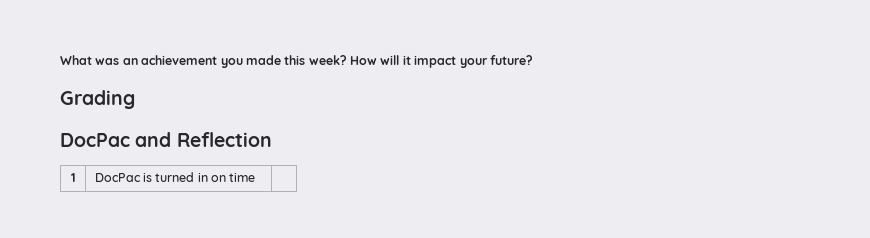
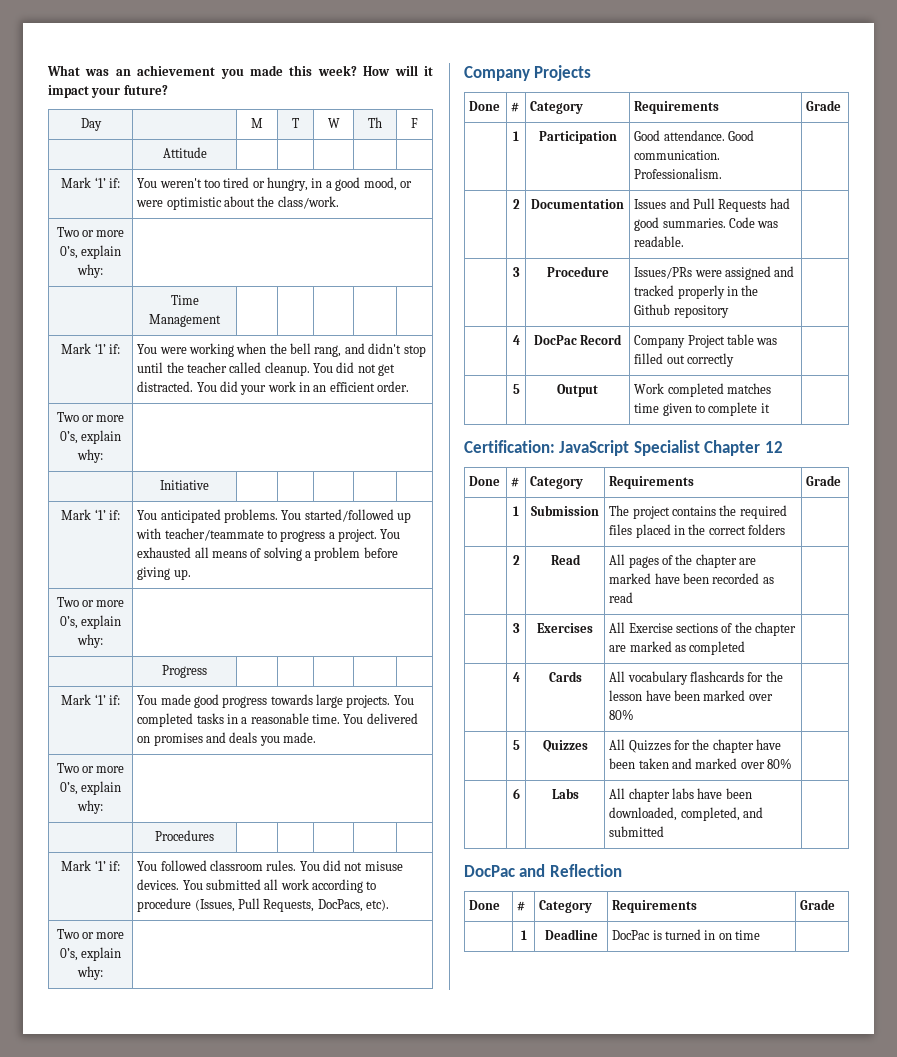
[60,90,135,109] [60,132,272,147] [70,173,76,182] // Grading // DocPac and Reflection // 1 -> [80,118,102,131] [251,118,263,128] [292,118,299,128] [327,118,340,128] [368,117,383,128] [411,118,419,128] [162,147,207,158] [61,177,120,188] [137,177,412,191] [136,196,339,210] [56,227,125,237] [59,245,122,259] [77,264,103,278] [170,295,199,305] [149,314,221,327] [61,343,120,354] [137,343,426,357] [137,362,396,376] [137,381,410,395] [56,412,125,422] [59,430,122,444] [77,449,103,463] [160,480,209,490] [61,509,120,520] [137,509,412,523] [136,528,401,542] [137,547,398,561] [137,567,191,580] [56,597,125,607] [59,615,122,629] [77,634,103,648] [162,665,207,678] [61,694,120,705] [137,694,414,708] [137,713,418,727] [137,732,317,746] [56,763,125,773] [59,781,122,795] [77,800,103,814] [155,830,214,841] [61,860,120,871] [137,860,403,871] [137,879,377,893] [137,898,390,912] [56,929,125,939] [59,947,122,961] [77,966,103,980] [464,65,592,81] [469,101,501,111] [511,102,520,112] [530,101,584,114] [634,101,720,114] [806,100,842,111] [513,131,519,141] [538,131,617,144] [634,130,754,141] [634,150,721,160] [634,168,723,179] [512,199,520,209] [531,199,624,209] [634,198,790,212] [634,217,779,231] [634,236,685,247] [512,267,520,277] [546,266,609,277] [634,266,795,280] [634,285,759,299] [634,304,729,318] [512,335,520,345] [533,334,623,345] [634,334,778,348] [634,353,734,367] [512,384,520,394] [557,384,598,397] [634,383,771,397] [634,402,770,416] [464,440,783,456] [469,476,501,486] [511,477,520,487] [530,476,584,489] [609,476,695,489] [806,475,842,486] [513,506,519,516] [531,505,599,516] [609,505,787,519] [609,524,786,538] [512,555,520,565] [550,554,581,565] [609,554,757,568] [609,573,774,584] [609,592,634,603] [512,623,520,633] [537,623,593,633] [609,622,797,636] [609,641,746,655] [512,672,520,682] [548,671,582,682] [609,671,783,685] [609,690,773,701] [609,709,635,720] [512,740,520,750] [542,740,588,752] [609,739,782,753] [609,758,793,769] [512,788,520,799] [551,788,579,799] [609,788,752,802] [609,807,763,821] [609,826,665,837] [464,864,622,877] [469,900,501,910] [517,901,526,911] [539,900,593,913] [612,900,698,913] [800,899,836,910] [520,930,527,940] [544,929,598,940] // Day | | M | T | W | Th | F // | Attitude | | | | | // Mark ‘1’ if: | You weren't too tired or hungry, in a good mood, or were optimistic about the class/work. // Two or more 0’s, explain why: | // | Time Management | | | | | // Mark ‘1’ if: | You were working when the bell rang, and didn't stop until the teacher called cleanup. You did not get distracted. You did your work in an efficient order. // Two or more 0’s, explain why: | // | Initiative | | | | | // Mark ‘1’ if: | You anticipated problems. You started/followed up with teacher/teammate to progress a project. You exhausted all means of solving a problem before giving up. // Two or more 0’s, explain why: | // | Progress | | | | | // Mark ‘1’ if: | You made good progress towards large projects. You completed tasks in a reasonable time. You delivered on promises and deals you made. // Two or more 0’s, explain why: | // | Procedures | | | | | // Mark ‘1’ if: | You followed classroom rules. You did not misuse devices. You submitted all work according to procedure (Issues, Pull Requests, DocPacs, etc). // Two or more 0’s, explain why: | // Company Projects // Done | # | Category | Requirements | Grade // | 1 | Participation | Good attendance. Good communication. Professionalism. | // | 2 | Documentation | Issues and Pull Requests had good summaries. Code was readable. | // | 3 | Procedure | Issues/PRs were assigned and tracked properly in the Github repository | // | 4 | DocPac Record | Company Project table was filled out correctly | // | 5 | Output | Work completed matches time given to complete it | // Certification: JavaScript Specialist Chapter 12 // Done | # | Category | Requirements | Grade // | 1 | Submission | The project contains the required files placed in the correct folders | // | 2 | Read | All pages of the chapter are marked have been recorded as read | // | 3 | Exercises | All Exercise sections of the chapter are marked as completed | // | 4 | Cards | All vocabulary flashcards for the lesson have been marked over 80% | // | 5 | Quizzes | All Quizzes for the chapter have been taken and marked over 80% | // | 6 | Labs | All chapter labs have been downloaded, completed, and submitted | // DocPac and Reflection // Done | # | Category | Requirements | Grade // | 1 | Deadline

